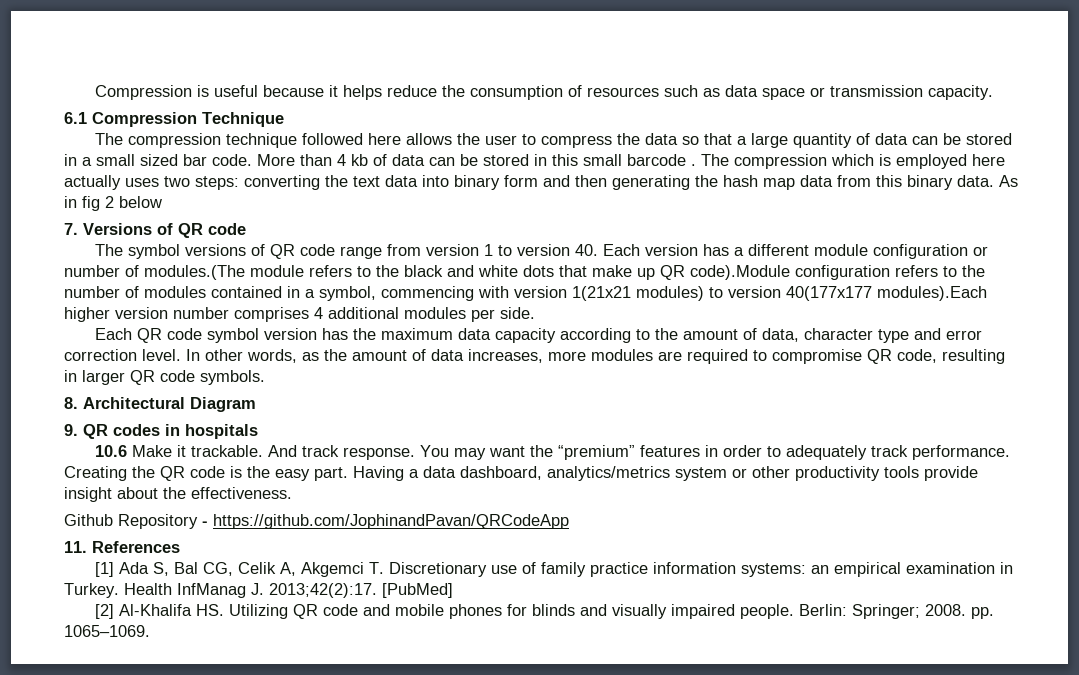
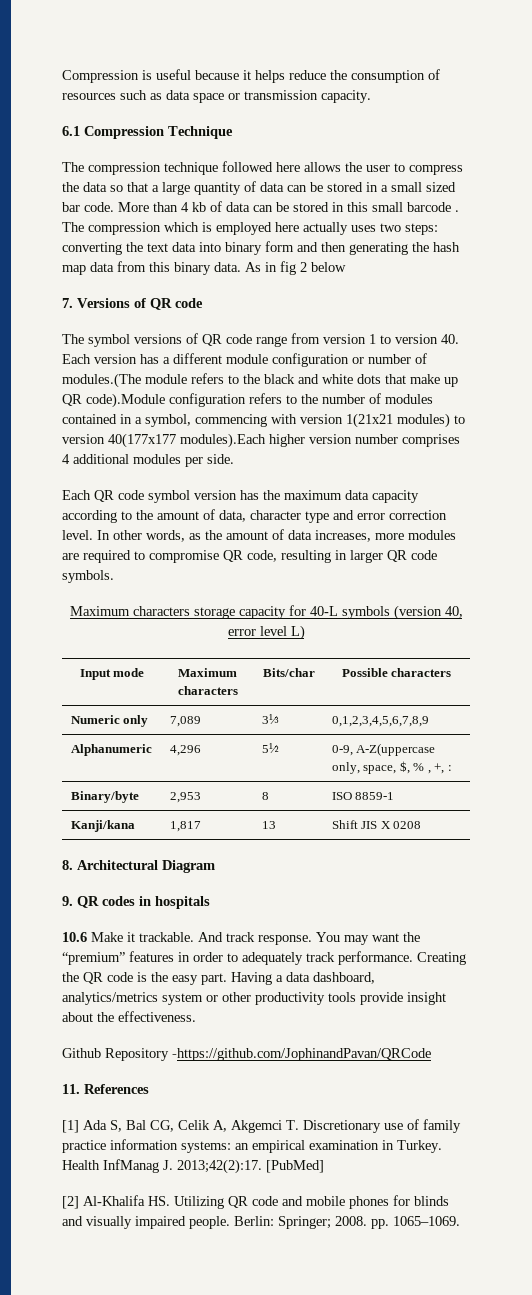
(265, 377) none -> [69,605,463,620] [227,625,305,640] [79,668,145,680] [178,668,237,677] [177,686,238,695] [262,668,315,677] [341,668,452,677] [70,715,149,727] [169,716,201,727] [261,714,279,724] [331,716,429,727] [70,744,152,756] [169,745,201,756] [261,743,279,753] [331,743,436,756] [331,761,452,774] [70,791,139,803] [169,792,201,803] [261,792,269,800] [331,792,395,800] [70,820,135,832] [169,821,201,832] [261,821,276,829] [331,820,422,829] // Maximum characters storage capacity for 40-L symbols (version 40, error level L) // Input mode | Maximum characters | Bits/char | Possible characters // Numeric only | 7,089 | 3⅓ | 0,1,2,3,4,5,6,7,8,9 // Alphanumeric | 4,296 | 5½ | 0-9, A-Z(uppercase only, space, $, % , +, : // Binary/byte | 2,953 | 8 | ISO 8859-1 // Kanji/kana | 1,817 | 13 | Shift JIS X 0208
[202,514,569,529] - https://github.com/JophinandPavan/QRCodeApp -> [172,1048,431,1061] -https://github.com/JophinandPavan/QRCode

